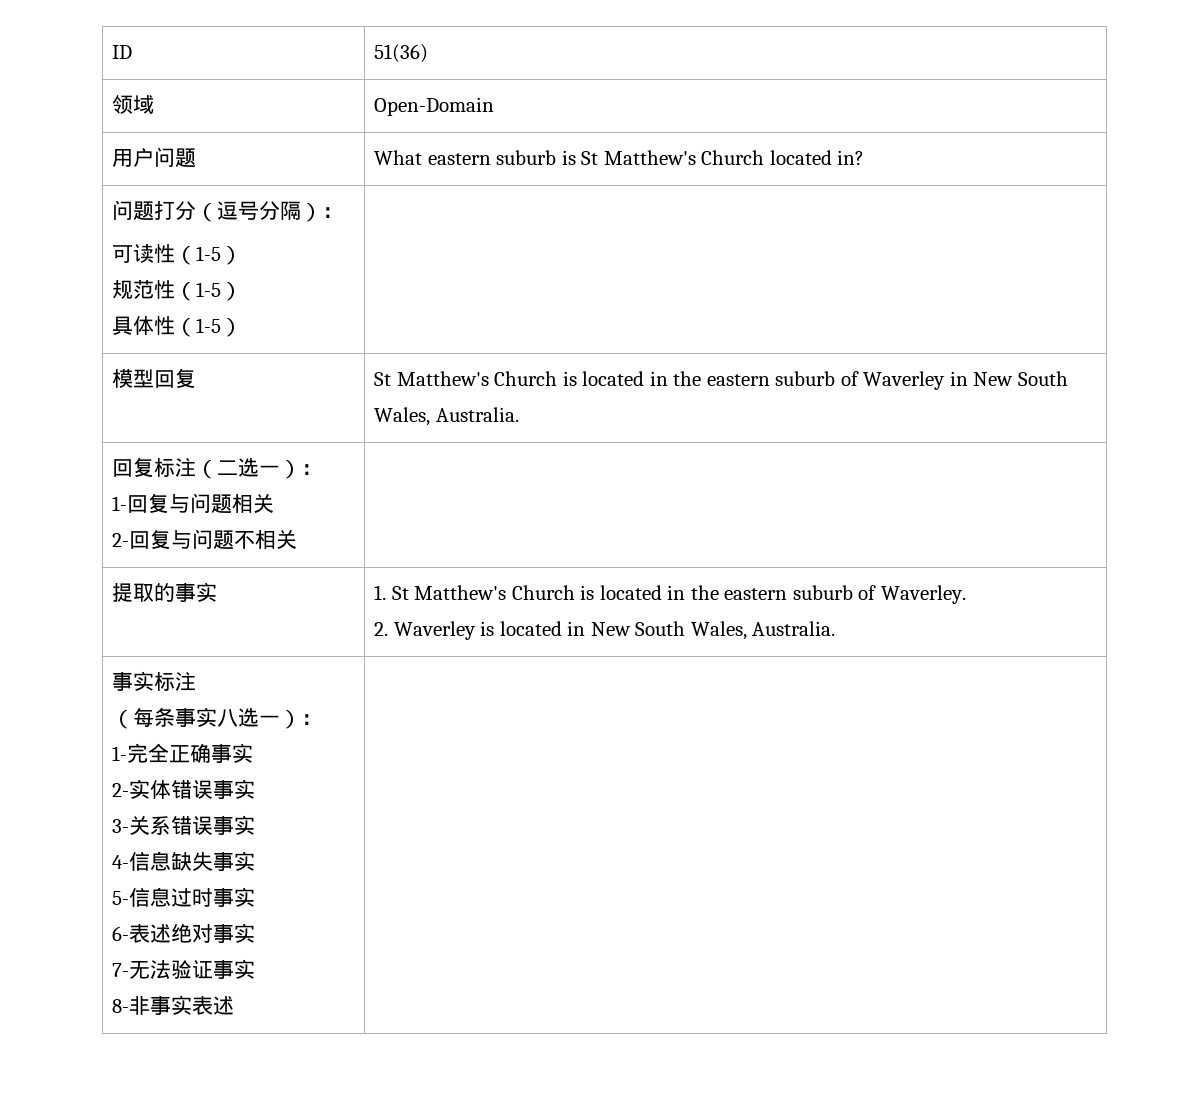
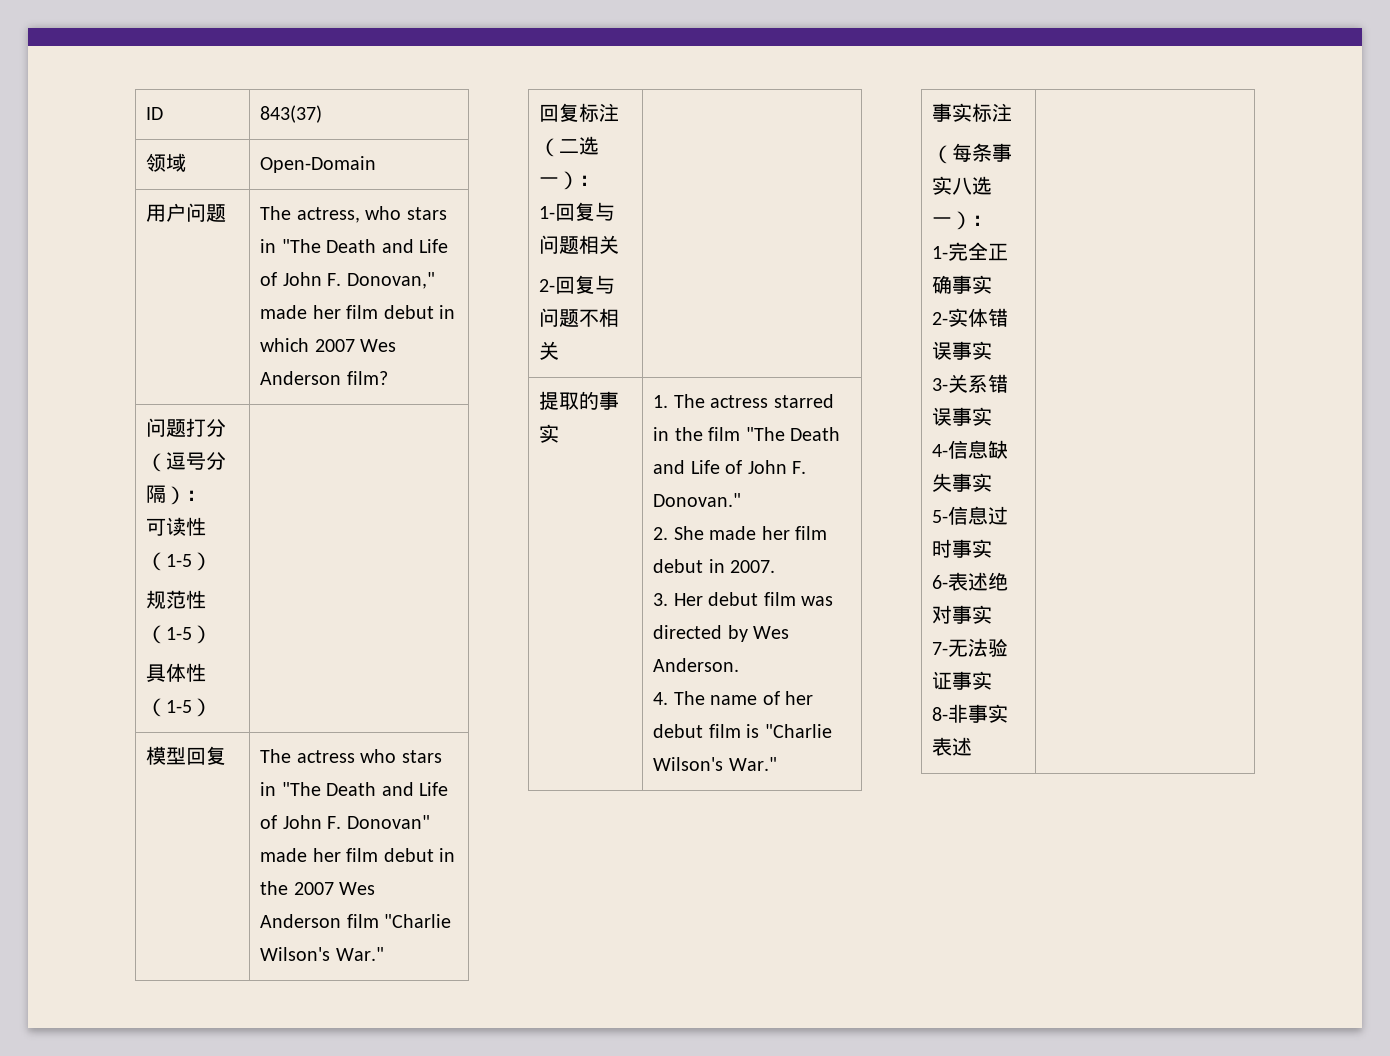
[374,44,429,63] 51(36) -> [260,105,323,123] 843(37)
[374,150,865,165] What eastern suburb is St Matthew's Church located in? -> [260,206,447,223] [260,239,448,253] [260,272,435,289] [260,305,455,319] [260,338,397,352] [260,371,388,385] The actress, who stars in "The Death and Life of John F. Donovan," made her film debut in which 2007 Wes Anderson film?
[374,371,1068,390] [374,407,519,426] St Matthew's Church is located in the eastern suburb of Waverley in New South Wales, Australia. -> [260,749,442,763] [260,782,448,796] [260,815,430,829] [260,848,455,862] [260,881,376,895] [260,914,452,928] [260,947,384,961] The actress who stars in "The Death and Life of John F. Donovan" made her film debut in the 2007 Wes Anderson film "Charlie Wilson's War."
[391,585,966,604] [374,621,836,640] St Matthew's Church is located in the eastern suburb of Waverley. // 2. Waverley is located in New South Wales, Australia. -> [673,394,834,408] [653,427,840,441] [653,460,806,474] [653,493,742,507] [653,526,827,540] [653,559,776,573] [653,592,833,606] [653,625,790,642] [653,658,740,672] [653,691,813,705] [653,724,832,738] [653,757,777,771] The actress starred in the film "The Death and Life of John F. Donovan." // 2. She made her film debut in 2007. // 3. Her debut film was directed by Wes Anderson. // 4. The name of her debut film is "Charlie Wilson's War."

